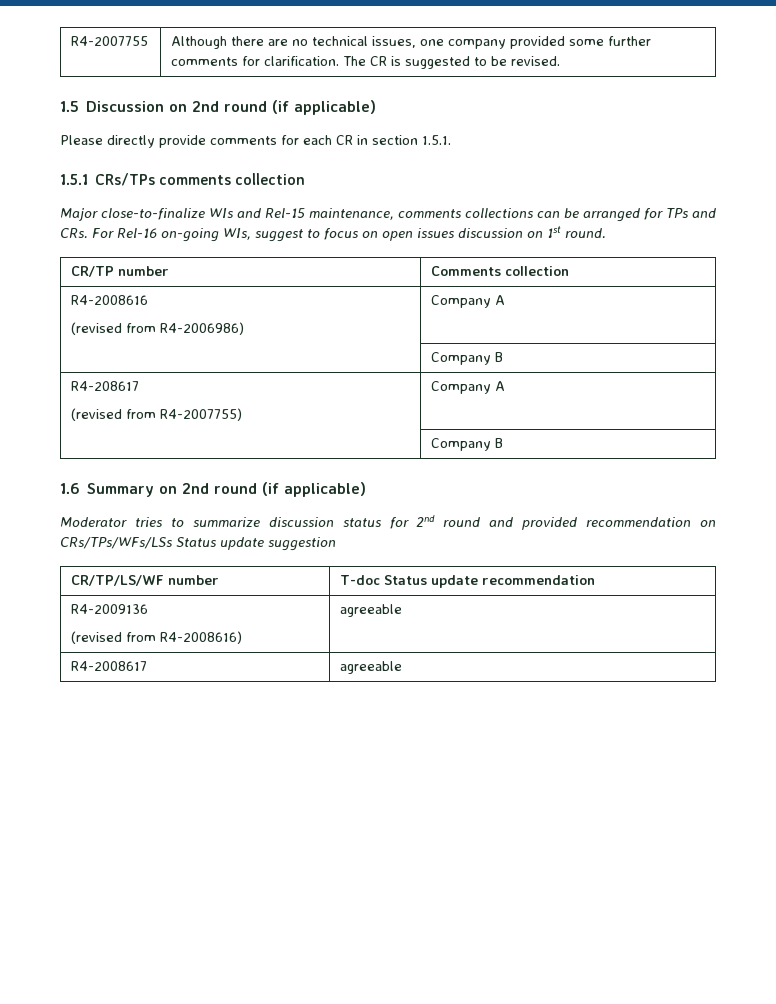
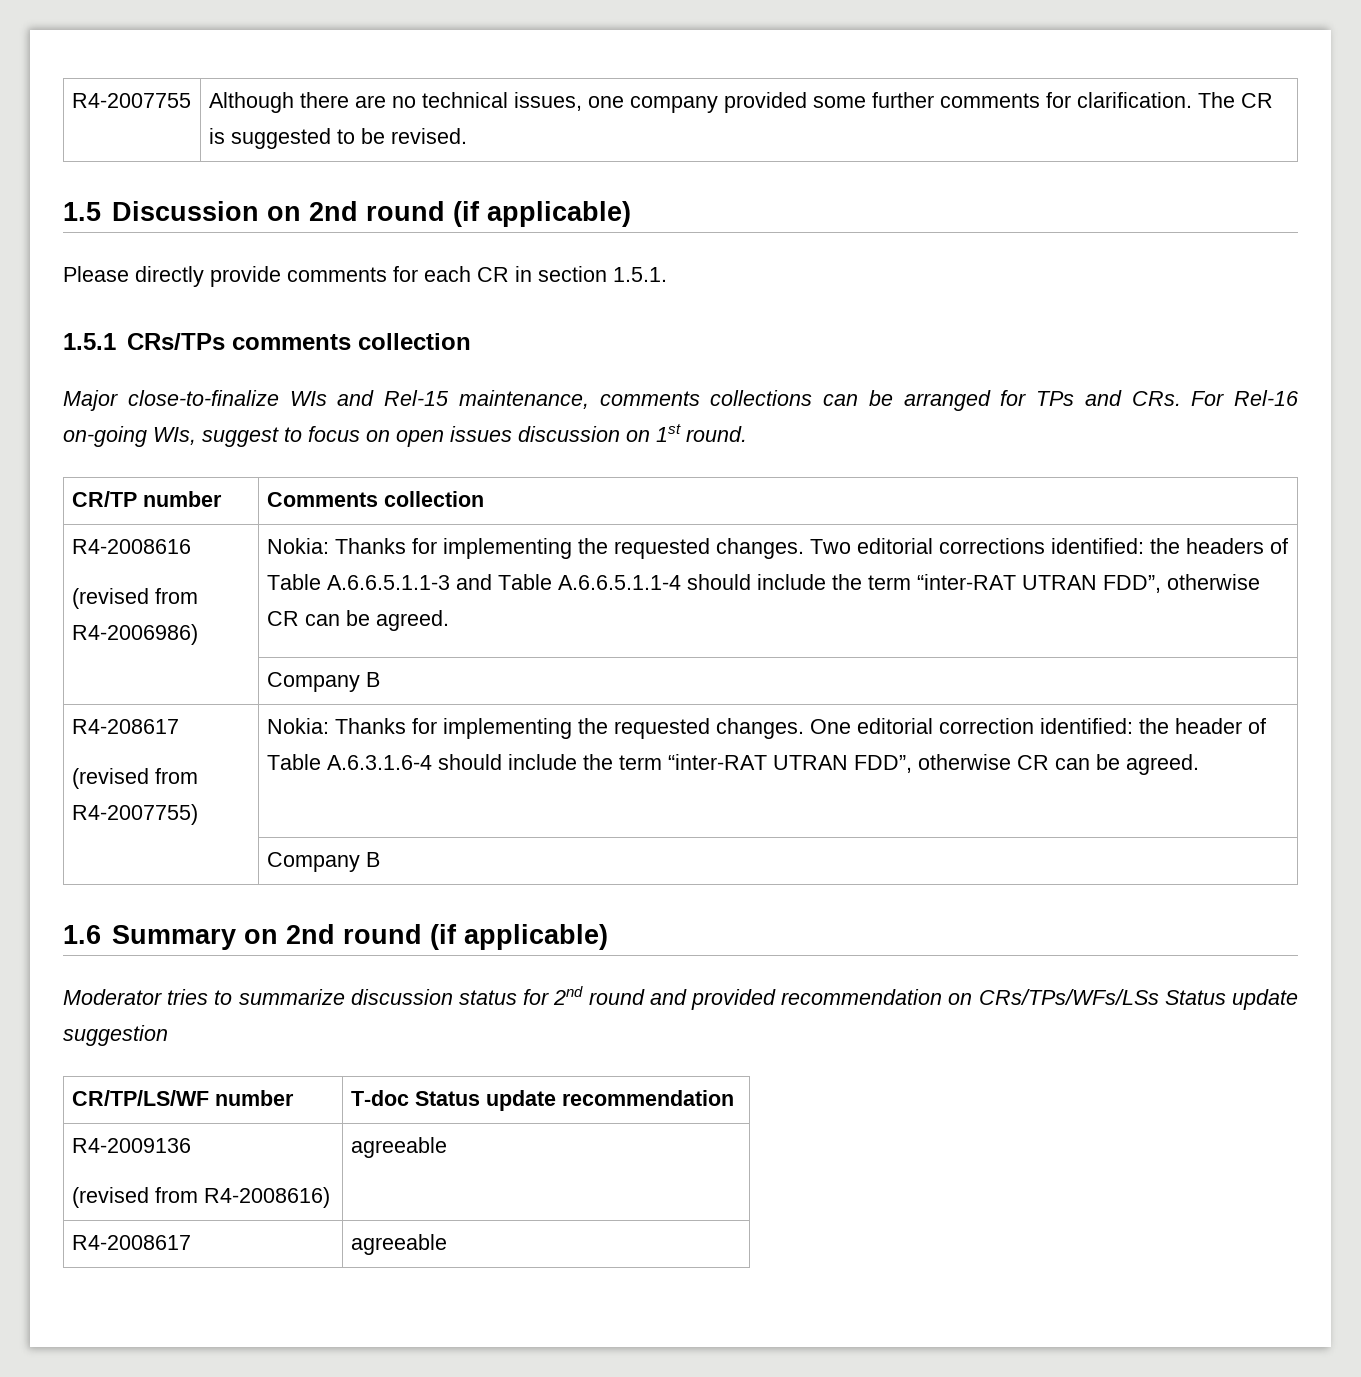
[431,295,506,308] Company A -> [266,538,1288,559] [266,574,1260,593] [266,610,449,631] Nokia: Thanks for implementing the requested changes. Two editorial corrections identified: the headers of Table A.6.6.5.1.1-3 and Table A.6.6.5.1.1-4 should include the term “inter-RAT UTRAN FDD”, otherwise CR can be agreed.
[431,381,506,394] Company A -> [266,718,1266,739] [266,754,1199,775] Nokia: Thanks for implementing the requested changes. One editorial correction identified: the header of Table A.6.3.1.6-4 should include the term “inter-RAT UTRAN FDD”, otherwise CR can be agreed.

